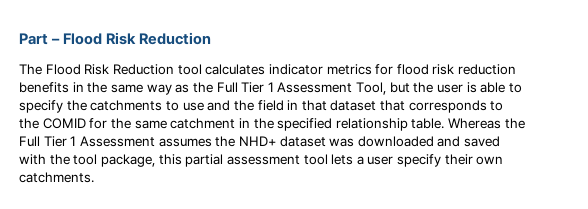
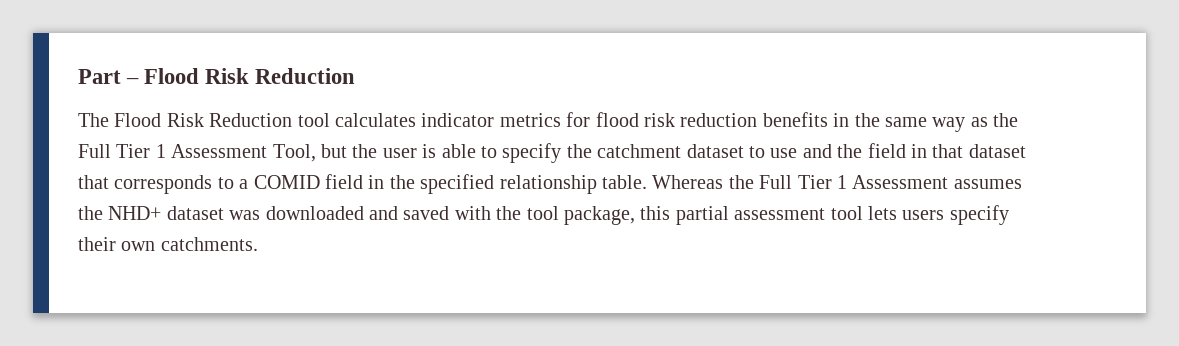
[90,100,163,111] catchments -> [597,144,744,158] catchment dataset
[19,118,236,129] the COMID for the same catchment -> [239,174,363,189] a COMID field
[356,156,394,165] a user -> [902,210,945,220] users

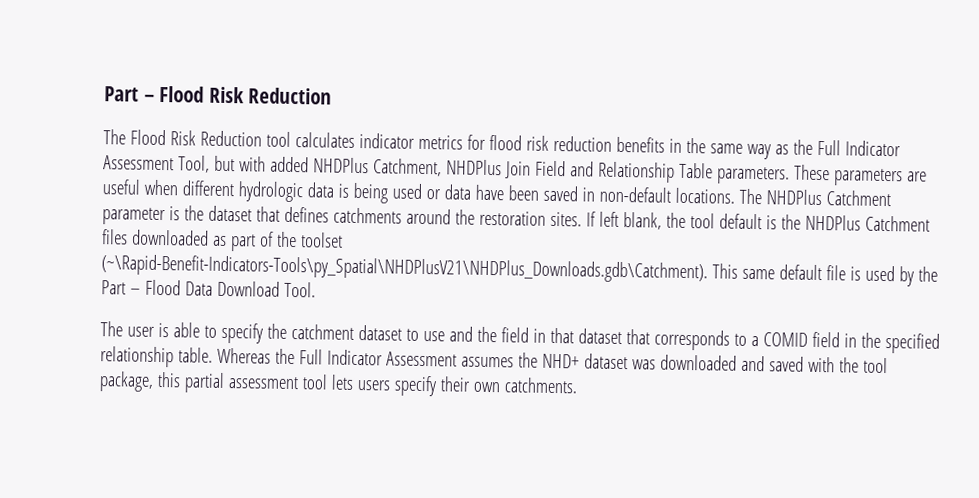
[116,144,166,158] Tier 1 -> [844,140,901,157] Indicator
[352,144,378,158] the -> [238,156,927,187] [102,179,891,207] [102,205,930,232] [102,229,343,252] [101,254,938,287] [101,279,316,298] [100,321,123,337] with added NHDPlus Catchment, NHDPlus Join Field and Relationship Table parameters. These parameters are useful when different hydrologic data is being used or data have been saved in non-default locations. The NHDPlus Catchment parameter is the dataset that defines catchments around the restoration sites. If left blank, the tool default is the NHDPlus Catchment files downloaded as part of the toolset (~\Rapid-Benefit-Indicators-Tools\py_Spatial\NHDPlusV21\NHDPlus_Downloads.gdb\Catchment). This same default file is used by the Part – Flood Data Download Tool. // The
[797,175,847,189] Tier 1 -> [326,349,383,366] Indicator

